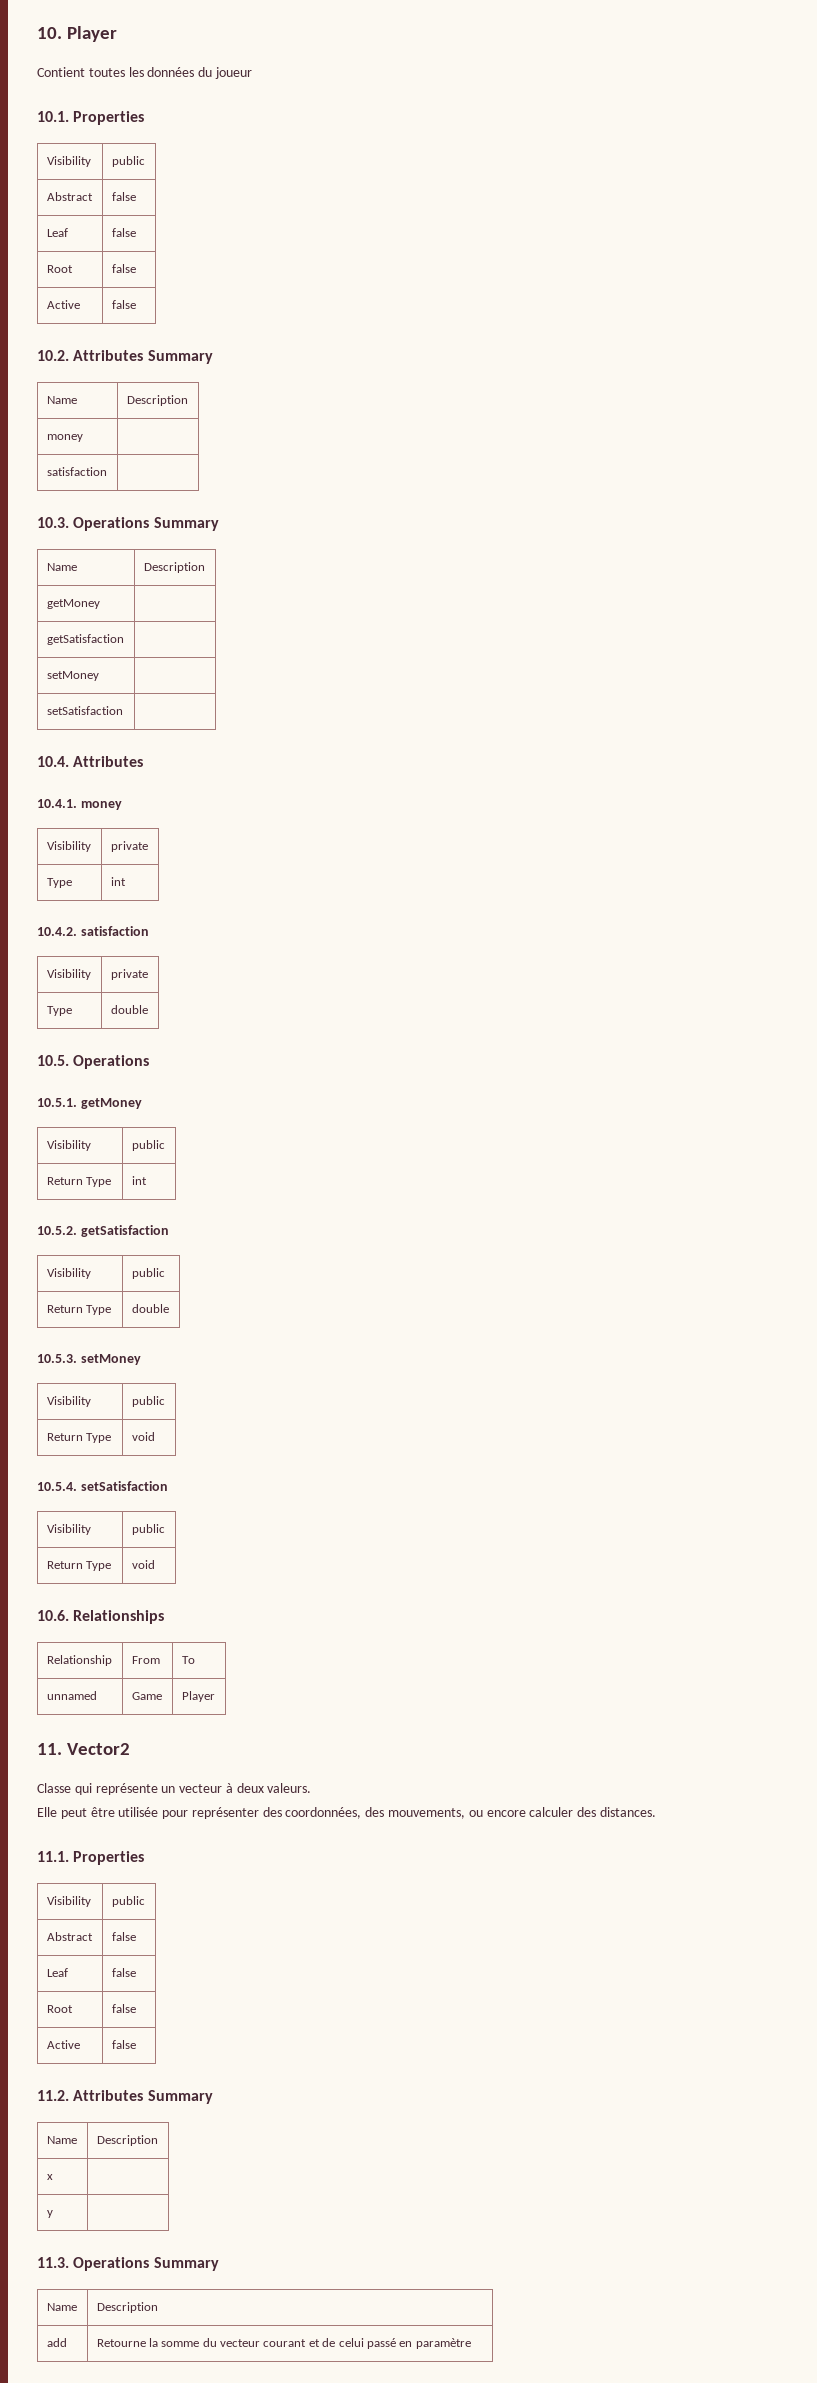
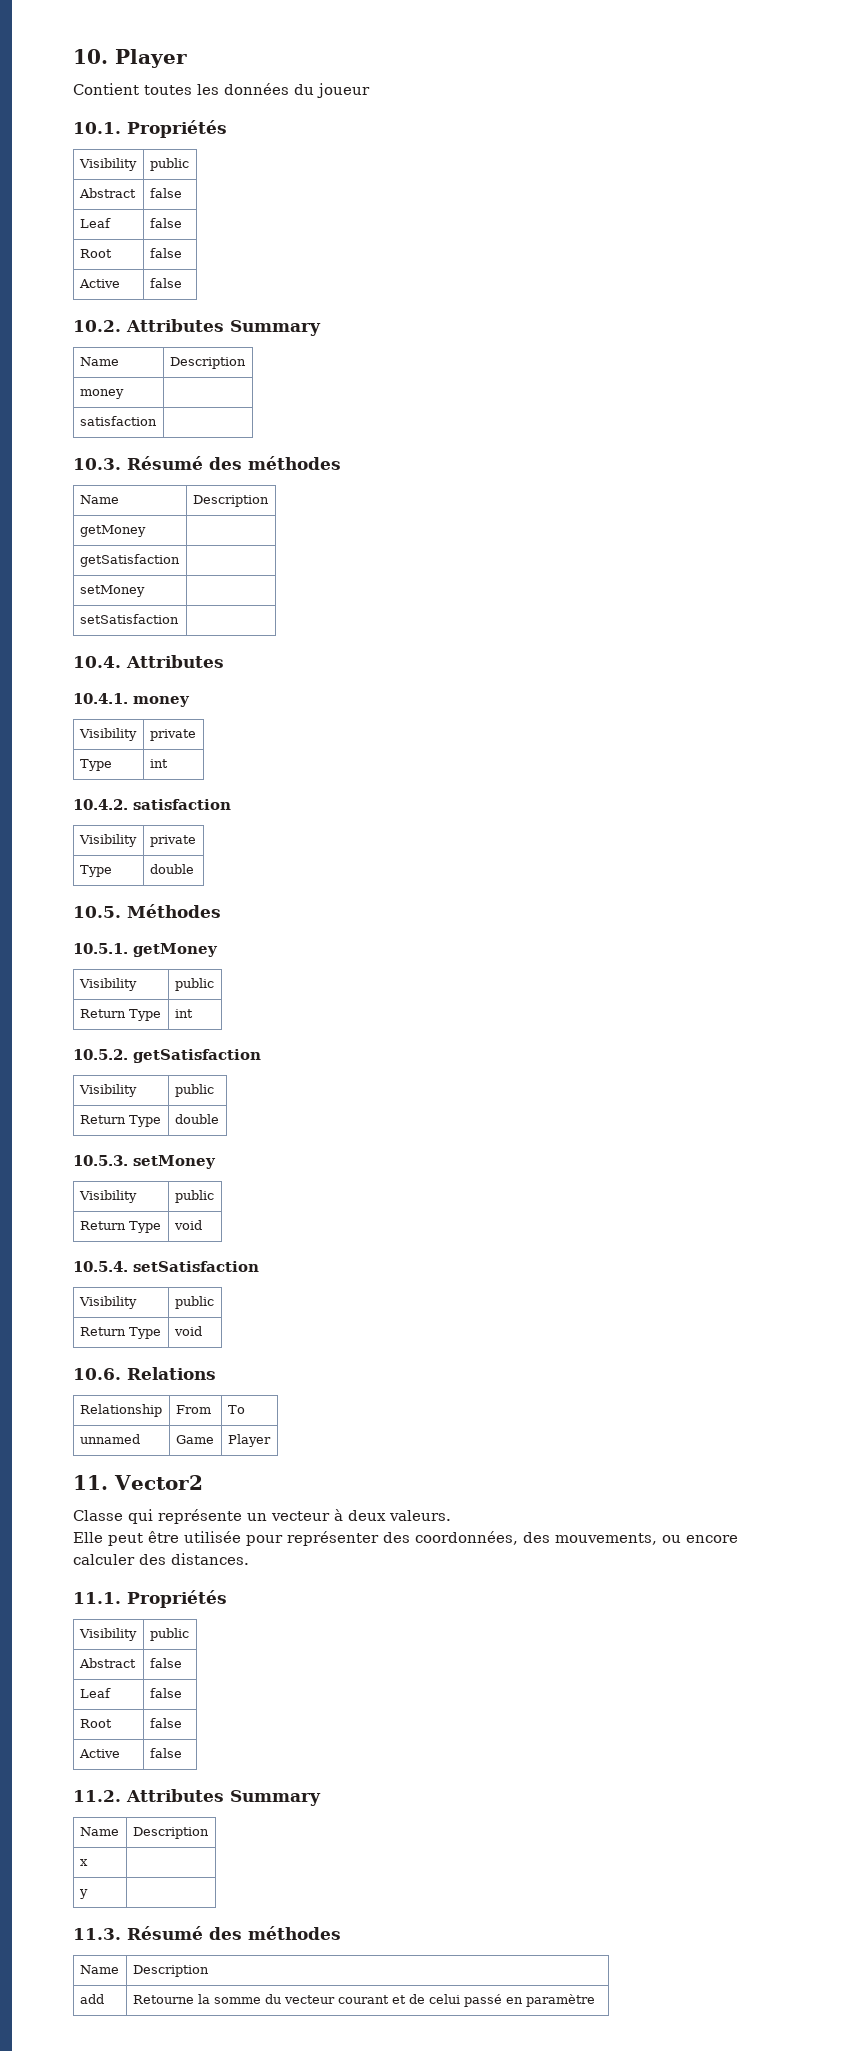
[73,111,145,125] Properties -> [127,120,227,138] Propriétés
[73,517,219,531] Operations Summary -> [127,456,341,470] Résumé des méthodes
[73,1055,150,1069] Operations -> [127,904,221,918] Méthodes
[73,1610,165,1624] Relationships -> [127,1367,216,1380] Relations
[73,1851,145,1865] Properties -> [127,1590,227,1608] Propriétés
[73,2257,219,2271] Operations Summary -> [127,1926,341,1940] Résumé des méthodes

